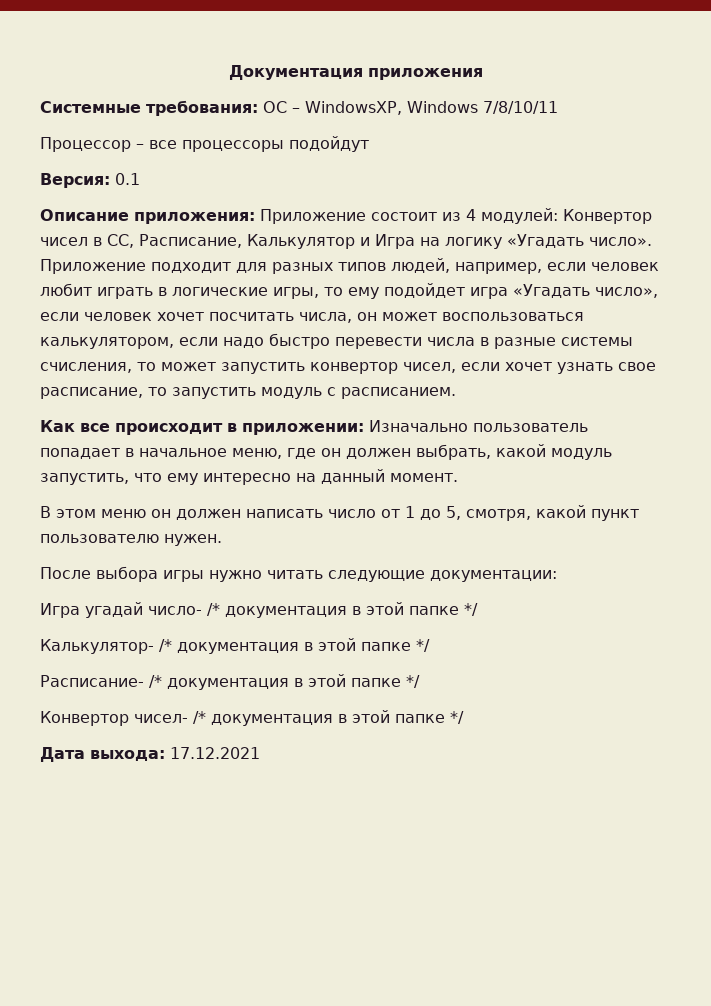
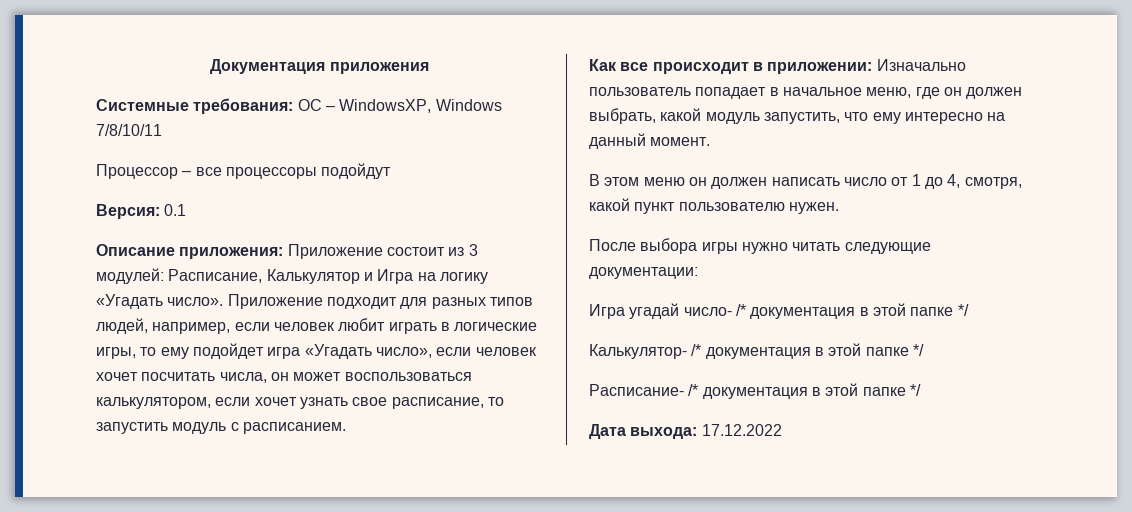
[466,208,652,224] [40,234,134,248] 4 модулей: Конвертор чисел в СС, -> [468,244,478,256] [96,268,164,284] 3 модулей:
[223,333,633,349] [40,362,500,374] надо быстро перевести числа в разные системы счисления, то может запустить конвертор чисел, если -> (251, 401) none
[446,506,461,520] 5, -> [947,174,961,188] 4,
[40,710,464,726] // Конвертор чисел- /* документация в этой папке */ -> (921, 390) none
[170,747,260,759] 17.12.2021 -> [701,424,782,436] 17.12.2022

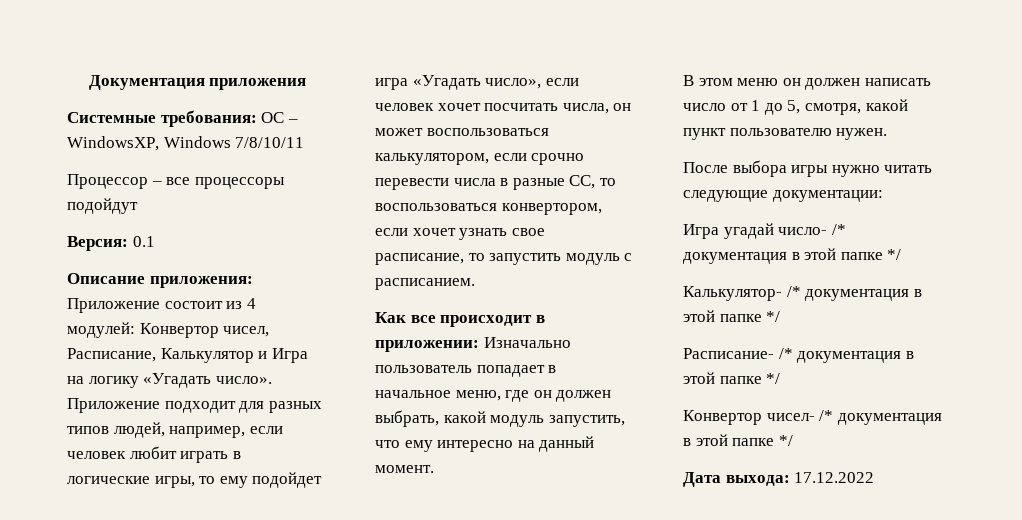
[468,244,478,256] [96,268,164,284] 3 модулей: -> [246,298,256,309] [67,322,270,338] 4 модулей: Конвертор чисел,
(251, 401) none -> [531,153,585,165] [375,175,616,190] [375,203,602,215] [375,228,408,236] срочно перевести числа в разные СС, то воспользоваться конвертором, если
[947,174,961,188] 4, -> [787,100,801,114] 5,
(921, 390) none -> [683,410,942,425] [683,434,793,446] // Конвертор чисел- /* документация в этой папке */

